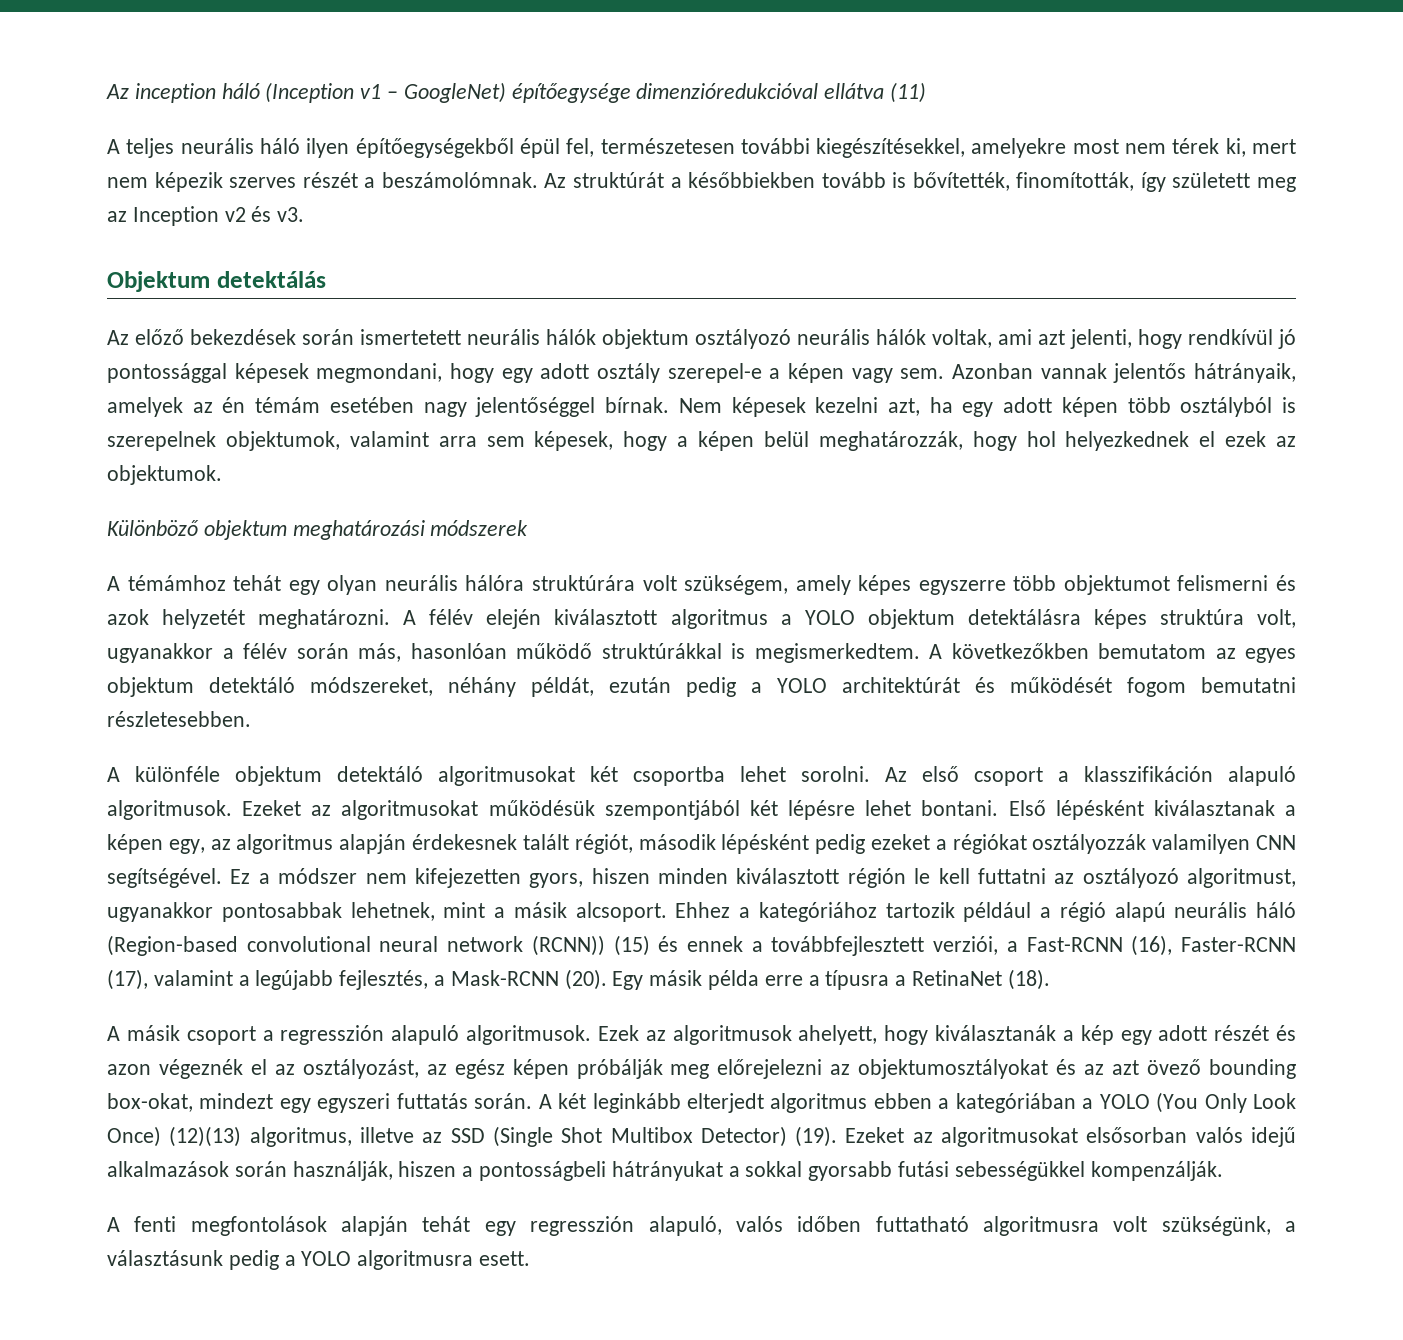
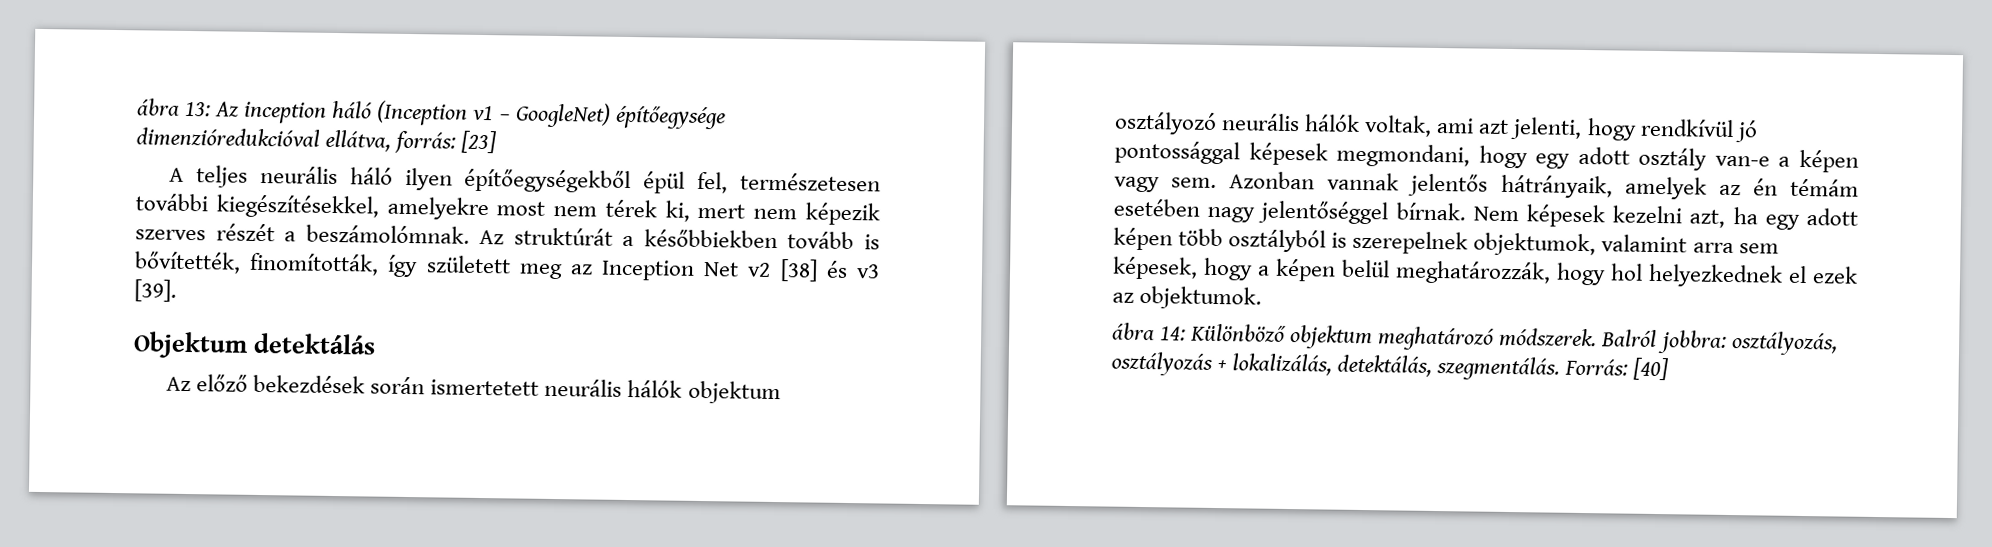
(106, 91) none -> [137,98,212,117] ábra 13:
[824,82,927,103] ellátva (11) -> [325,129,498,154] ellátva, forrás: [23]
[224,206,305,222] v2 és v3. -> [703,259,880,282] [134,279,177,302] Net v2 [38] és v3 [39].
[667,363,762,383] szerepel-e -> [1714,155,1770,167] van-e
[107,520,529,540] [107,575,1296,595] [107,609,1296,629] [107,643,1296,663] [107,677,1296,697] [107,711,251,727] [107,766,1296,786] [107,800,1297,820] [107,834,1296,854] [107,868,1296,888] [107,902,1296,922] [107,935,1296,956] [107,969,1050,990] [107,1025,1296,1045] [107,1059,1297,1079] [107,1092,1296,1113] [107,1126,1296,1147] [107,1161,1223,1181] [107,1216,1297,1236] [107,1250,531,1270] Különböző objektum meghatározási módszerek // A témámhoz tehát egy olyan neurális hálóra struktúrára volt szükségem, amely képes egyszerre több objektumot felismerni és azok helyzetét meghatározni. A félév elején kiválasztott algoritmus a YOLO objektum detektálásra képes struktúra volt, ugyanakkor a félév során más, hasonlóan működő struktúrákkal is megismerkedtem. A következőkben bemutatom az egyes objektum detektáló módszereket, néhány példát, ezután pedig a YOLO architektúrát és működését fogom bemutatni részletesebben. // A különféle objektum detektáló algoritmusokat két csoportba lehet sorolni. Az első csoport a klasszifikáción alapuló algoritmusok. Ezeket az algoritmusokat működésük szempontjából két lépésre lehet bontani. Első lépésként kiválasztanak a képen egy, az algoritmus alapján érdekesnek talált régiót, második lépésként pedig ezeket a régiókat osztályozzák valamilyen CNN segítségével. Ez a módszer nem kifejezetten gyors, hiszen minden kiválasztott régión le kell futtatni az osztályozó algoritmust, ugyanakkor pontosabbak lehetnek, mint a másik alcsoport. Ehhez a kategóriához tartozik például a régió alapú neurális háló (Region-based convolutional neural network (RCNN)) (15) és ennek a továbbfejlesztett verziói, a Fast-RCNN (16), Faster-RCNN (17), valamint a legújabb fejlesztés, a Mask-RCNN (20). Egy másik példa erre a típusra a RetinaNet (18). // A másik csoport a regresszión alapuló algoritmusok. Ezek az algoritmusok ahelyett, hogy kiválasztanák a kép egy adott részét és azon végeznék el az osztályozást, az egész képen próbálják meg előrejelezni az objektumosztályokat és az azt övező bounding box-okat, mindezt egy egyszeri futtatás során. A két leginkább elterjedt algoritmus ebben a kategóriában a YOLO (You Only Look Once) (12)(13) algoritmus, illetve az SSD (Single Shot Multibox Detector) (19). Ezeket az algoritmusokat elsősorban valós idejű alkalmazások során használják, hiszen a pontosságbeli hátrányukat a sokkal gyorsabb futási sebességükkel kompenzálják. // A fenti megfontolások alapján tehát egy regresszión alapuló, valós időben futtatható algoritmusra volt szükségünk, a választásunk pedig a YOLO algoritmusra esett. -> [1112,322,1838,356] [1111,351,1670,381] ábra 14: Különböző objektum meghatározó módszerek. Balról jobbra: osztályozás, osztályozás + lokalizálás, detektálás, szegmentálás. Forrás: [40]

